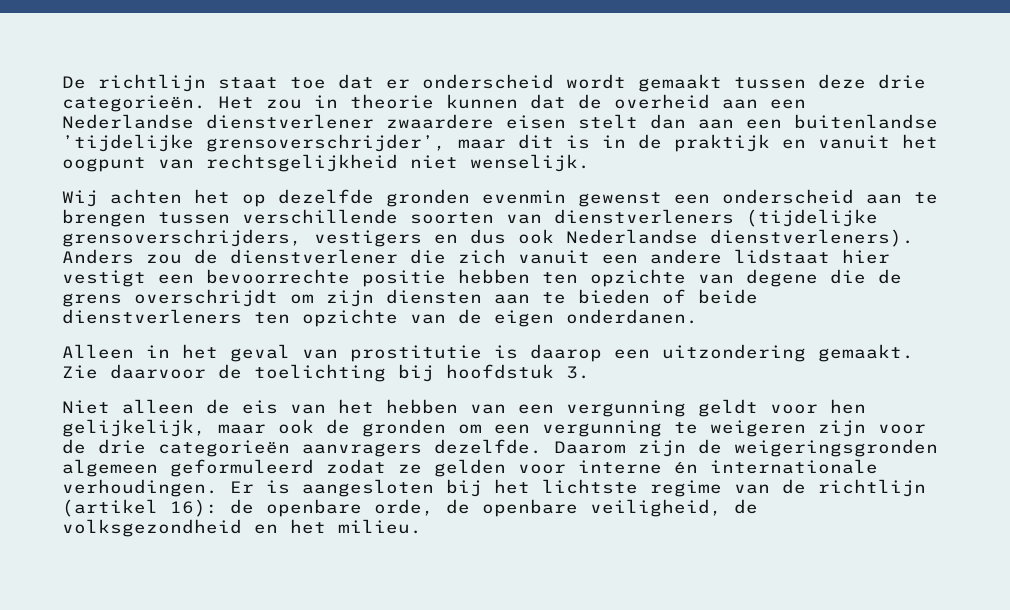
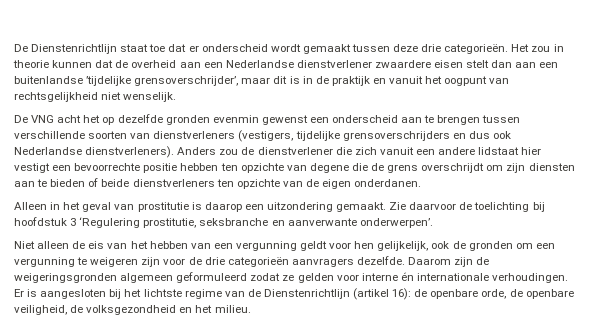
[62,74,206,92] De richtlijn -> [14,44,118,54] De Dienstenrichtlijn
[62,189,182,207] Wij achten -> [14,115,82,123] De VNG acht
[746,209,878,227] [62,229,422,247] (tijdelijke grensoverschrijders, vestigers -> [238,130,450,142] (vestigers, tijdelijke grensoverschrijders
[566,366,590,379] 3. -> [70,217,433,228] 3 ‘Regulering prostitutie, seksbranche en aanverwante onderwerpen’.
[218,424,266,434] maar -> (429, 246) none
[818,479,926,497] richtlijn -> [263,289,350,299] Dienstenrichtlijn

